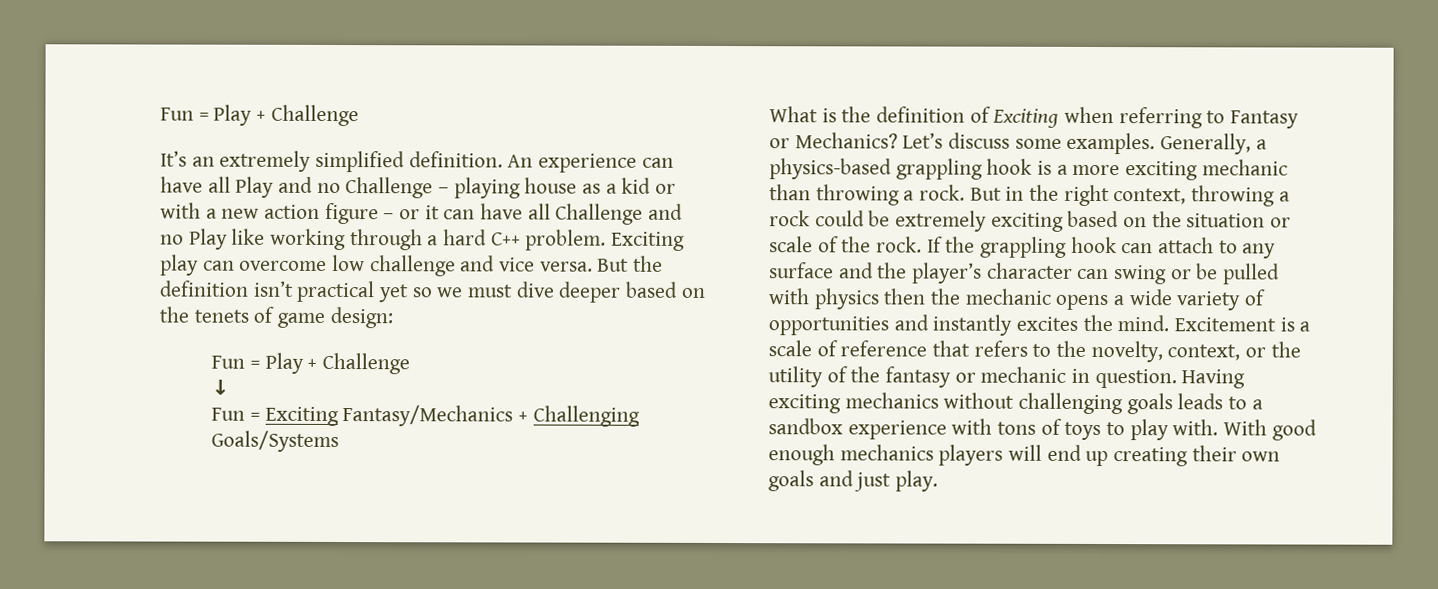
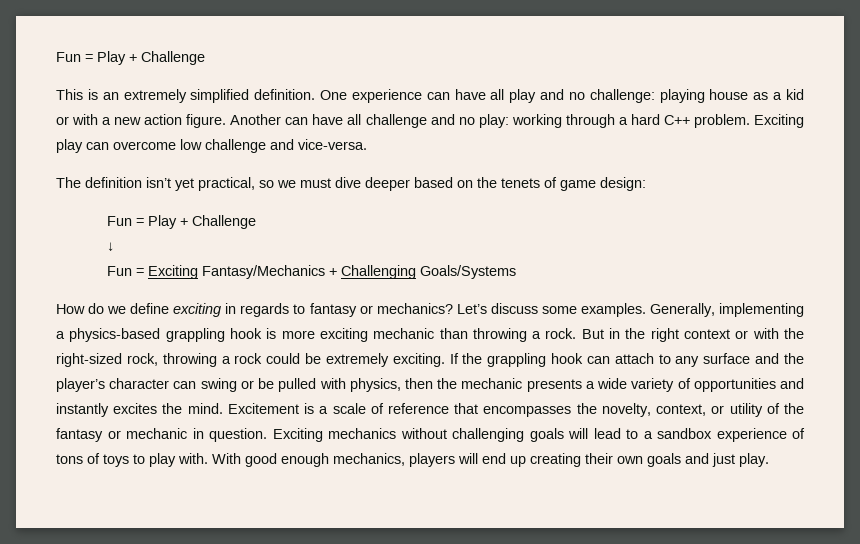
[160,104,359,127] [160,150,187,167] Fun = Play + Challenge // It’s -> [56,51,205,65] [56,89,98,100] Fun = Play + Challenge // This is
[507,154,534,168] An -> [320,90,348,100] One
[235,176,450,199] Play and no Challenge – -> [509,89,655,103] play and no challenge:
[324,202,684,225] [160,228,266,250] figure – or it can have all Challenge and no Play like -> [186,114,509,128] figure. Another can have all challenge and no play:
[499,255,664,272] [159,280,410,303] vice versa. But the definition isn’t practical yet -> [298,139,367,150] [56,177,255,191] vice-versa. // The definition isn’t yet practical,
[769,106,1300,129] [769,132,898,149] What is the definition of Exciting when referring to Fantasy or Mechanics? -> [56,303,453,317] How do we define exciting in regards to fantasy or mechanics?
(1252, 144) none -> [719,303,804,317] implementing
[1056,164,1068,175] a -> (277, 333) none
[1113,188,1187,205] context, -> [684,328,804,339] [56,353,158,367] context or with the right-sized rock,
[990,210,1292,232] [769,236,923,253] exciting based on the situation or scale of the rock. -> [392,353,445,367] exciting.
[813,288,880,310] physics -> [349,378,401,392] physics,
[1055,294,1109,311] opens -> [526,379,582,392] presents
[973,340,1052,357] refers to -> [483,406,572,417] encompasses
[1270,341,1301,358] the -> (725, 409) none
[1181,369,1246,389] [768,394,841,414] Having exciting -> [272,428,323,442] Exciting
[1177,393,1224,410] leads -> [568,428,621,439] will lead
[951,418,993,435] with -> [792,428,805,439] of
[839,444,934,461] mechanics -> [333,453,405,466] mechanics,

